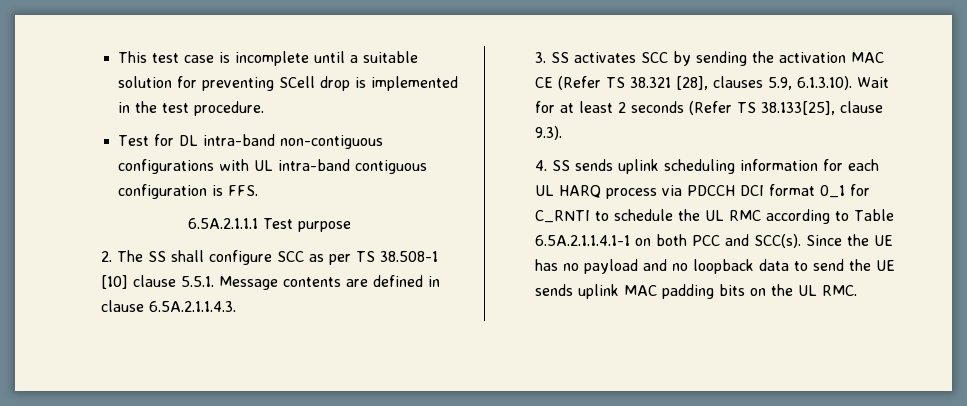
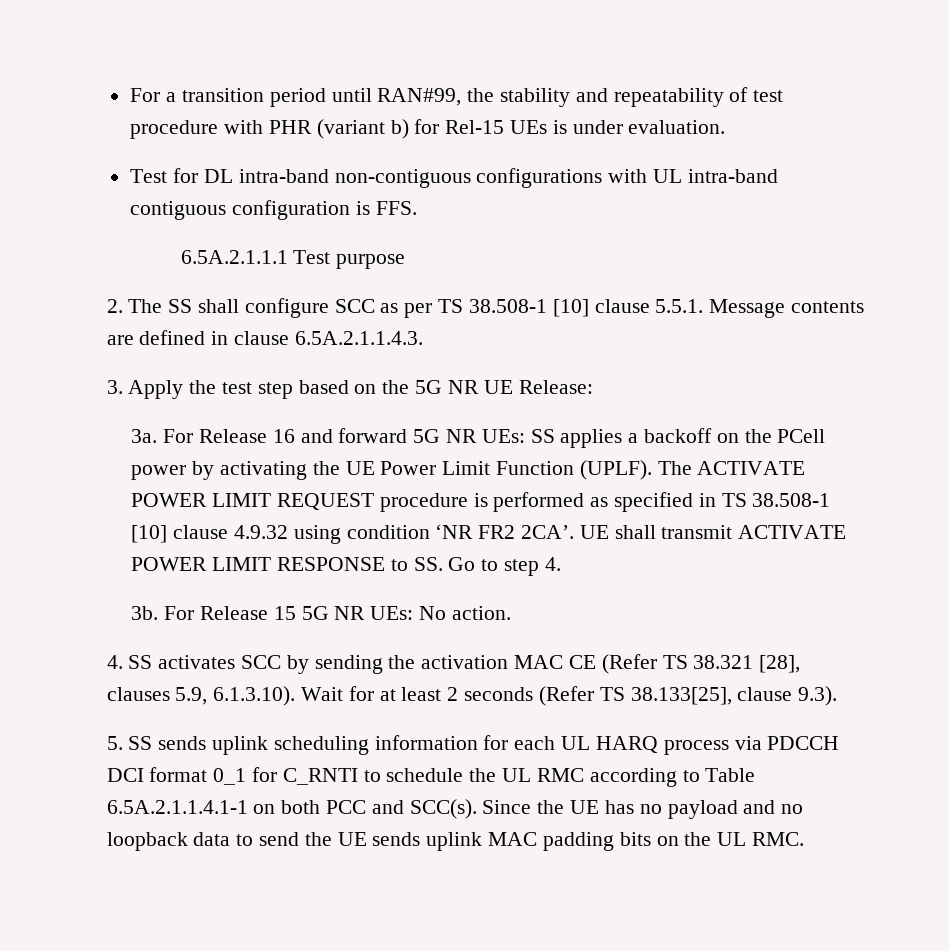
[118,51,419,66] [118,76,459,91] [118,101,265,116] This test case is incomplete until a suitable solution for preventing SCell drop is implemented in the test procedure. -> [130,87,784,107] [130,119,726,139] For a transition period until RAN#99, the stability and repeatability of test procedure with PHR (variant b) for Rel-15 UEs is under evaluation.
(546, 57) none -> [128,380,593,399] [131,428,826,448] [131,460,806,480] [131,492,831,512] [131,524,847,544] [131,557,561,576] [131,606,511,620] [106,655,123,669] Apply the test step based on the 5G NR UE Release: // 3a. For Release 16 and forward 5G NR UEs: SS applies a backoff on the PCell power by activating the UE Power Limit Function (UPLF). The ACTIVATE POWER LIMIT REQUEST procedure is performed as specified in TS 38.508-1 [10] clause 4.9.32 using condition ‘NR FR2 2CA’. UE shall transmit ACTIVATE POWER LIMIT RESPONSE to SS. Go to step 4. // 3b. For Release 15 5G NR UEs: No action. // 4.
[534,160,547,171] 4. -> [106,736,123,750] 5.

